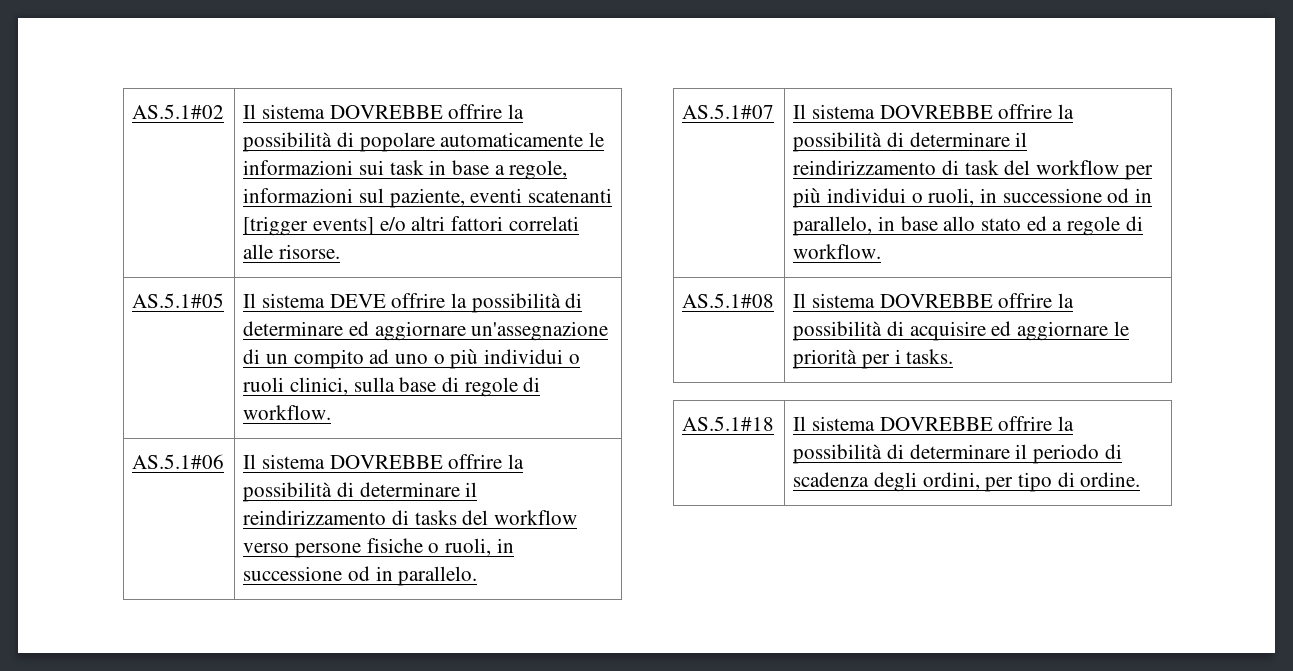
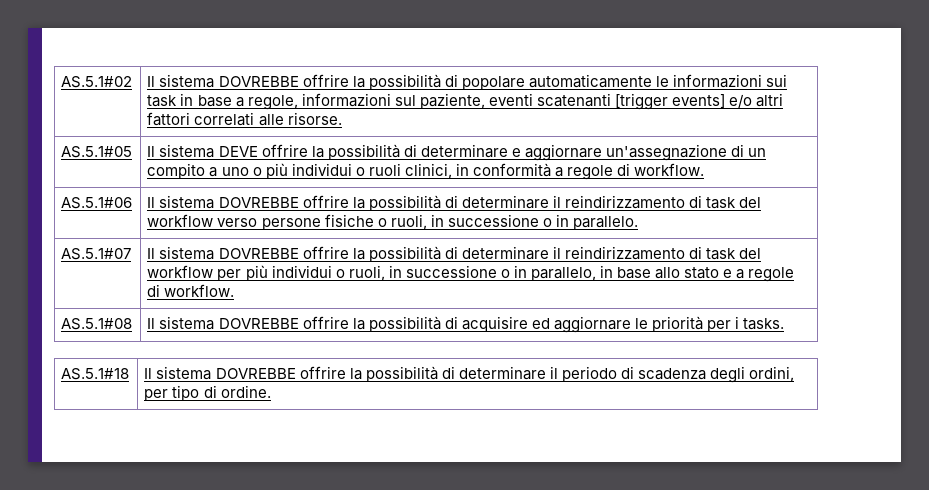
[349,321,370,336] ed -> [511,148,521,157] e
[369,349,390,364] ad -> [209,167,218,177] a
[353,377,460,392] sulla base di -> [455,163,563,177] in conformità a
[414,510,457,525] tasks -> [705,197,736,209] task
[348,566,371,581] od -> [542,218,552,227] o
[1107,188,1130,203] od -> [500,269,510,278] o
[1026,216,1047,231] ed -> [723,269,733,278] e

